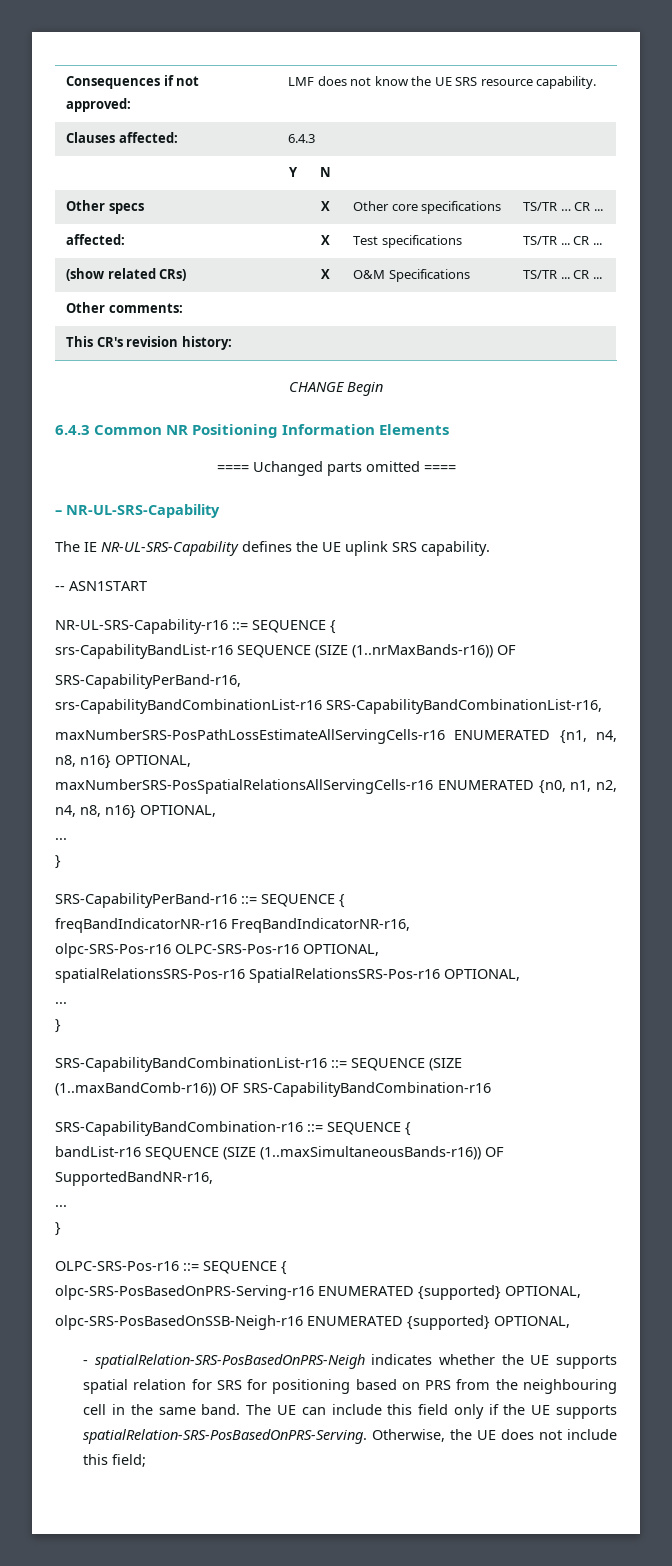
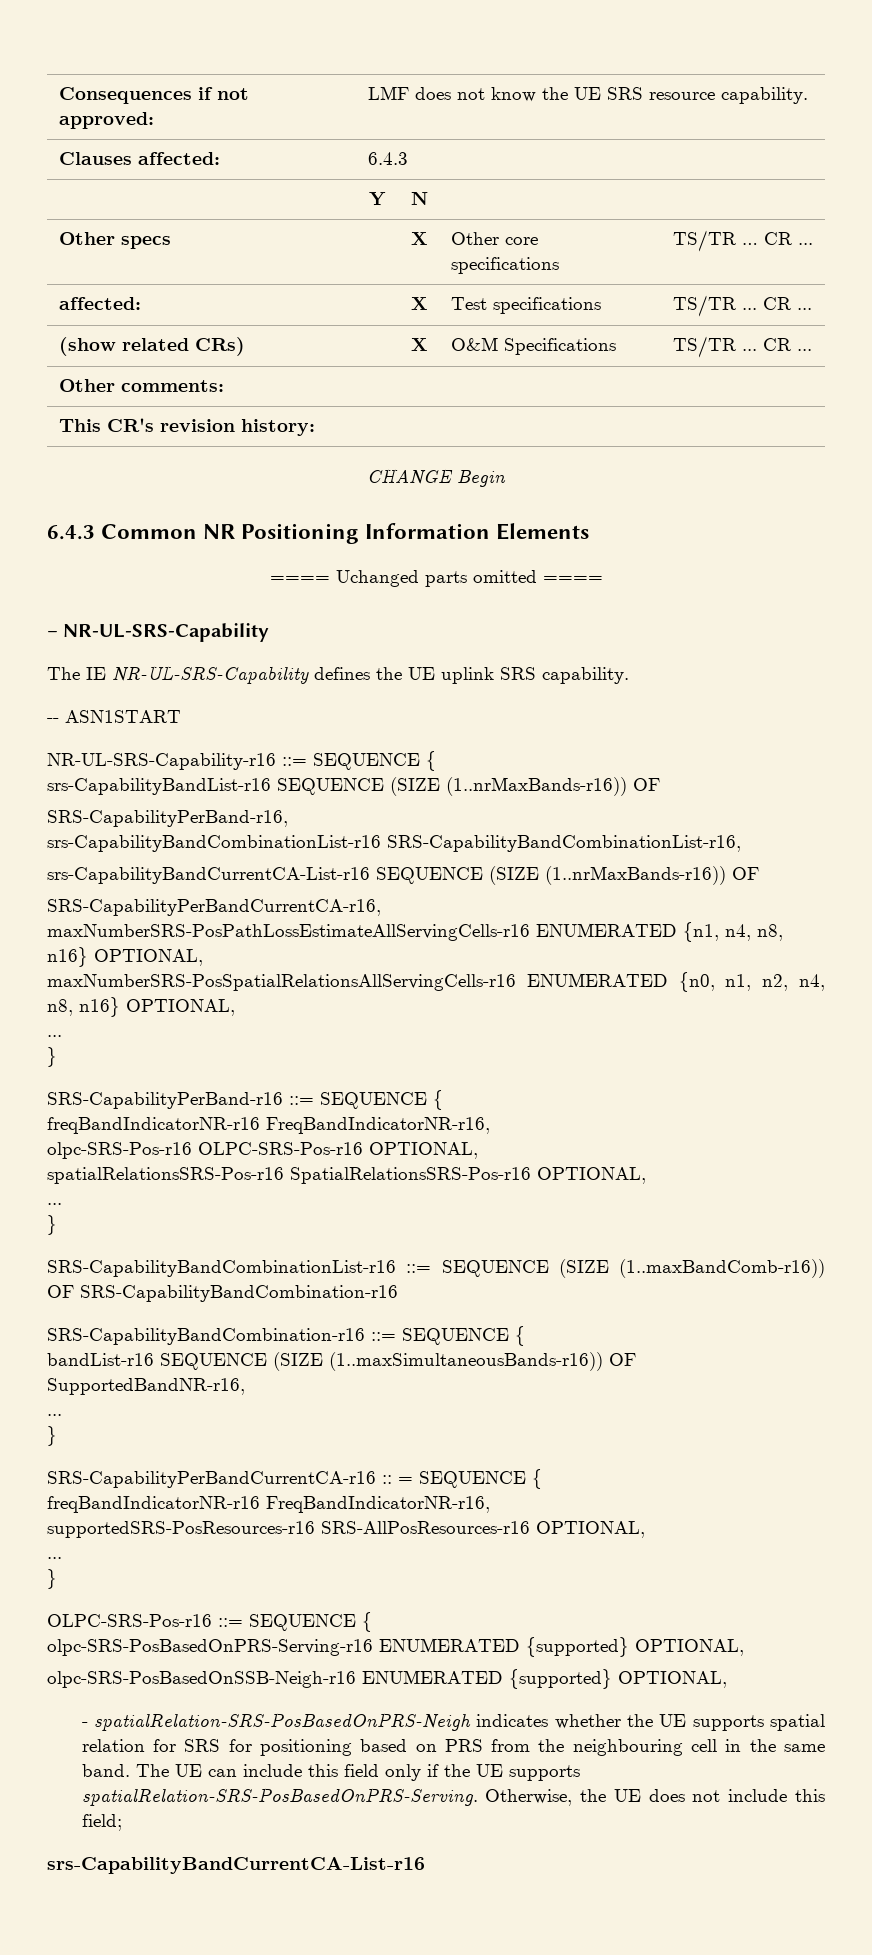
(602, 706) none -> [47,866,759,885] [47,899,381,916] srs-CapabilityBandCurrentCA-List-r16 SEQUENCE (SIZE (1..nrMaxBands-r16)) OF // SRS-CapabilityPerBandCurrentCA-r16,
(61, 1229) none -> [47,1469,542,1489] [47,1496,490,1513] [47,1521,645,1538] [47,1557,62,1559] [47,1569,57,1589] // SRS-CapabilityPerBandCurrentCA-r16 :: = SEQUENCE { // freqBandIndicatorNR-r16 FreqBandIndicatorNR-r16, // supportedSRS-PosResources-r16 SRS-AllPosResources-r16 OPTIONAL, // ... // }
(147, 1460) none -> [47,1857,425,1874] // srs-CapabilityBandCurrentCA-List-r16

